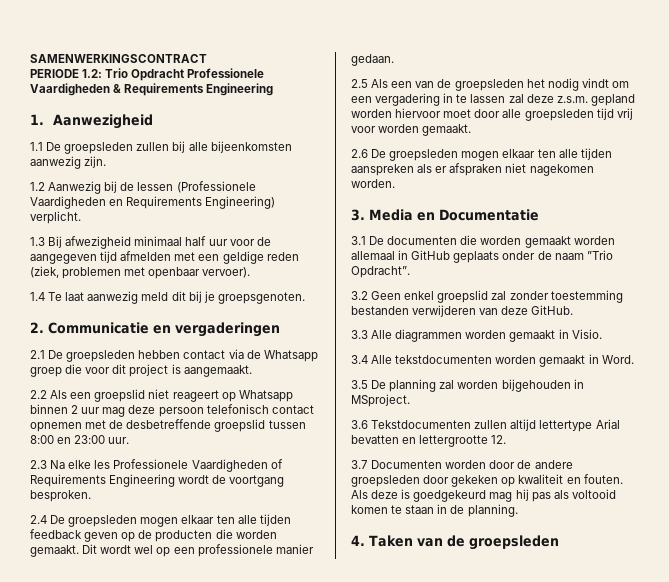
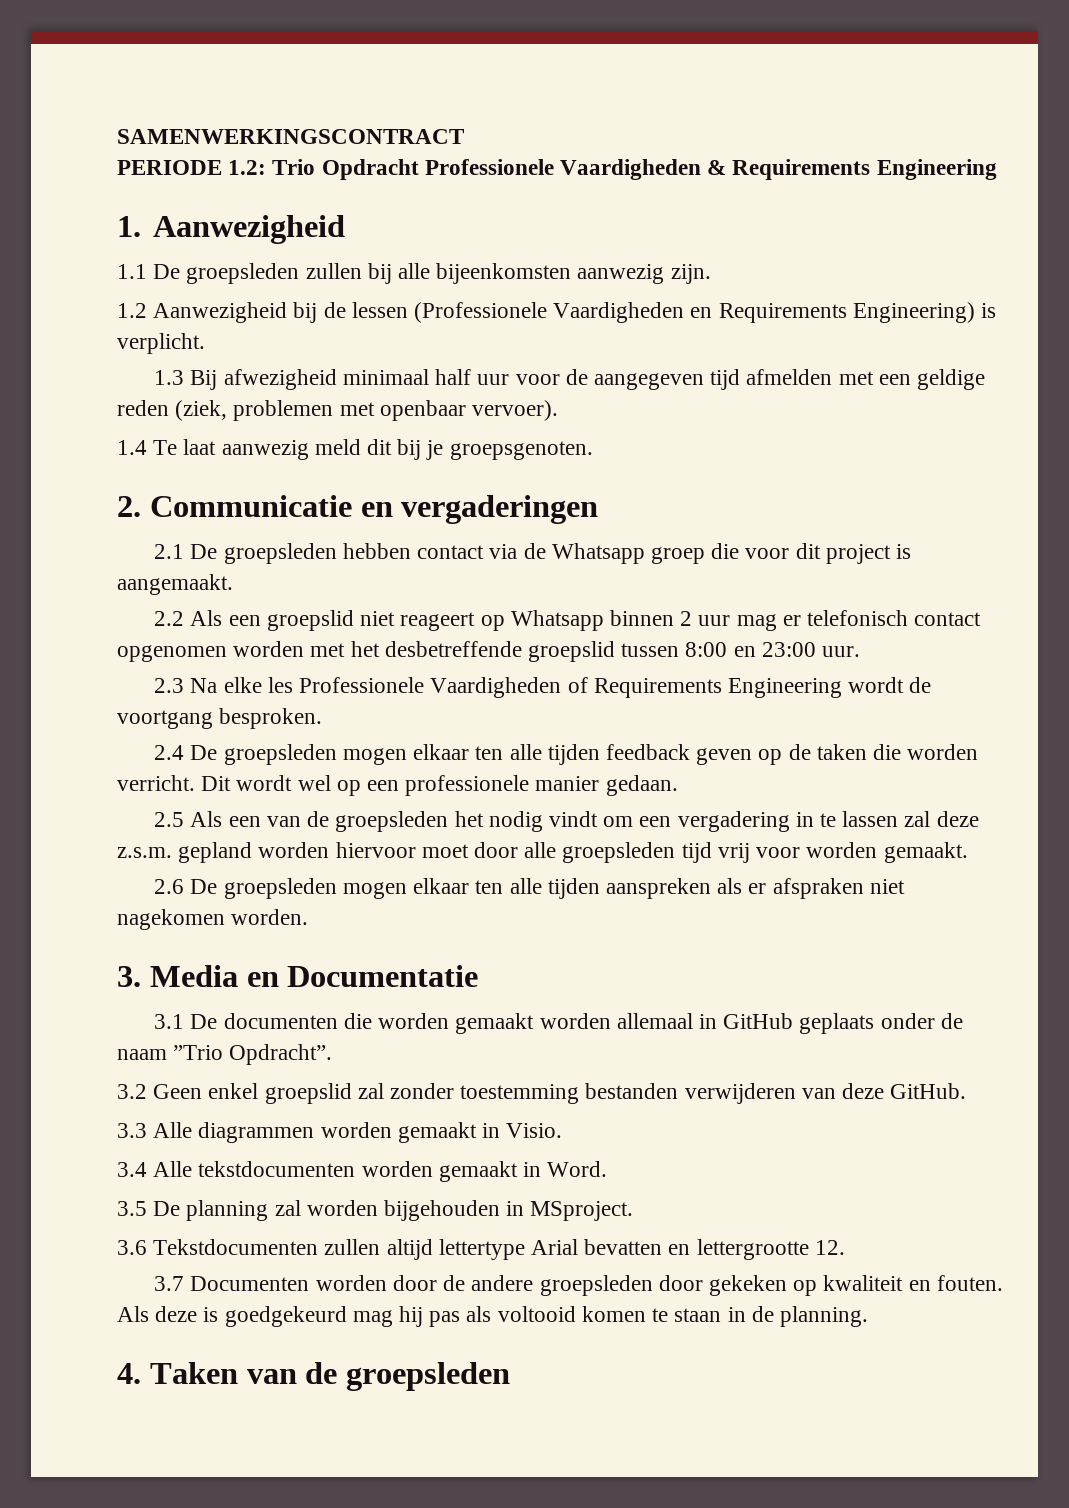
[48,181,102,194] Aanwezig -> [153,302,288,323] Aanwezigheid
(276, 202) none -> [981,303,997,318] is
[128,404,314,417] [30,420,124,432] deze persoon telefonisch contact opnemen met de -> [782,610,982,626] [117,641,380,662] er telefonisch contact opgenomen worden met het
[155,529,277,542] [30,545,79,557] producten die worden gemaakt. -> [816,744,979,760] [117,775,195,791] taken die worden verricht.

